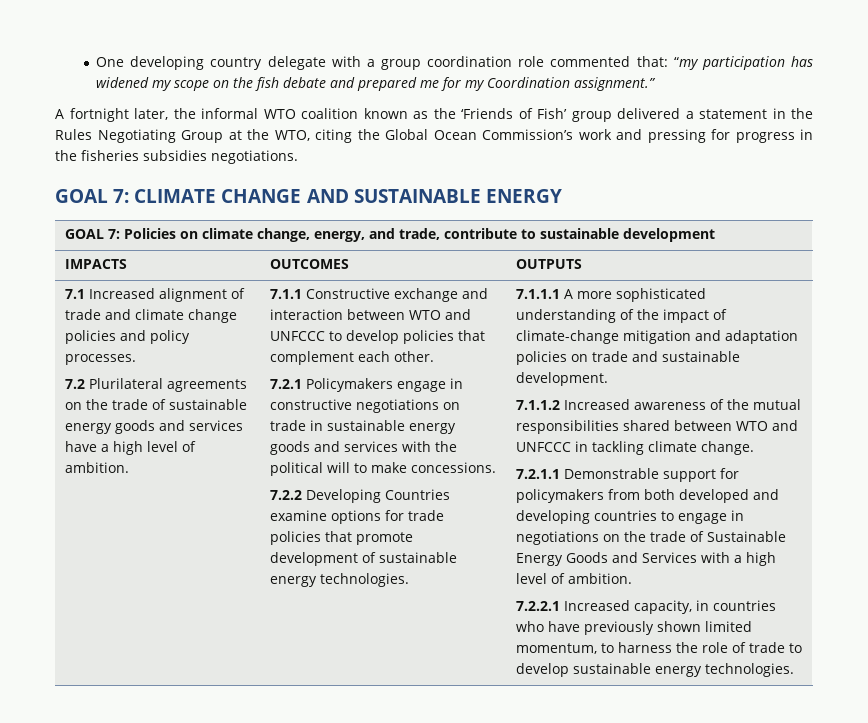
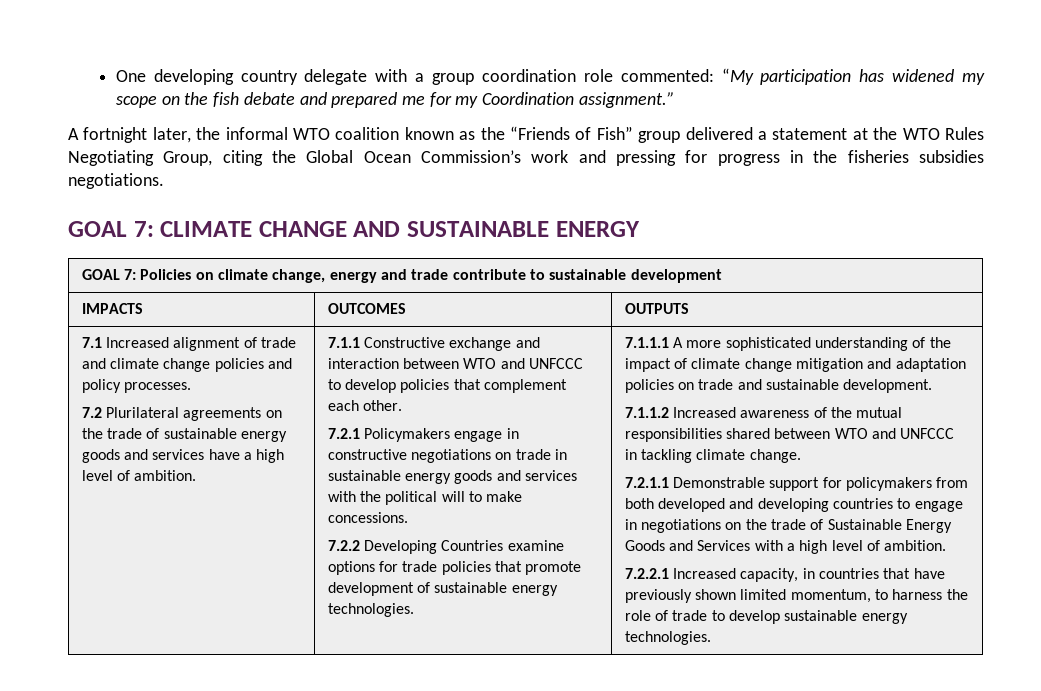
[550,56,699,70] commented that: “my -> [620,68,754,85] commented: “My
[461,108,567,119] ‘Friends of Fish’ -> [509,126,633,140] “Friends of Fish”
[772,108,813,119] [55,129,310,143] in the Rules Negotiating Group at the WTO, -> [852,127,984,140] [68,150,213,166] at the WTO Rules Negotiating Group,
[314,228,441,242] energy, and trade, -> [329,269,449,283] energy and trade
[516,330,620,344] climate-change -> [691,358,792,372] climate change
[516,621,545,632] who -> [883,568,911,579] that

